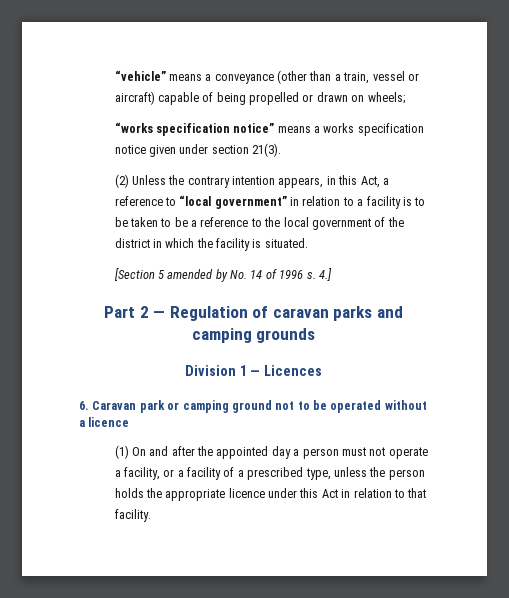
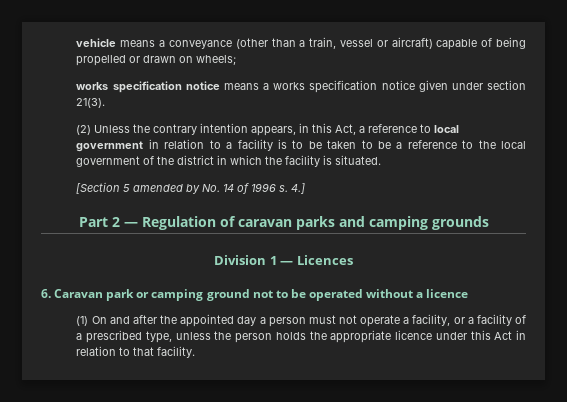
[114,70,166,81] “vehicle” -> [76,38,117,47] vehicle
[114,122,275,136] “works specification notice” -> [76,81,220,93] works specification notice
[179,195,287,209] “local government” -> [434,125,460,133] [76,141,144,152] local government

